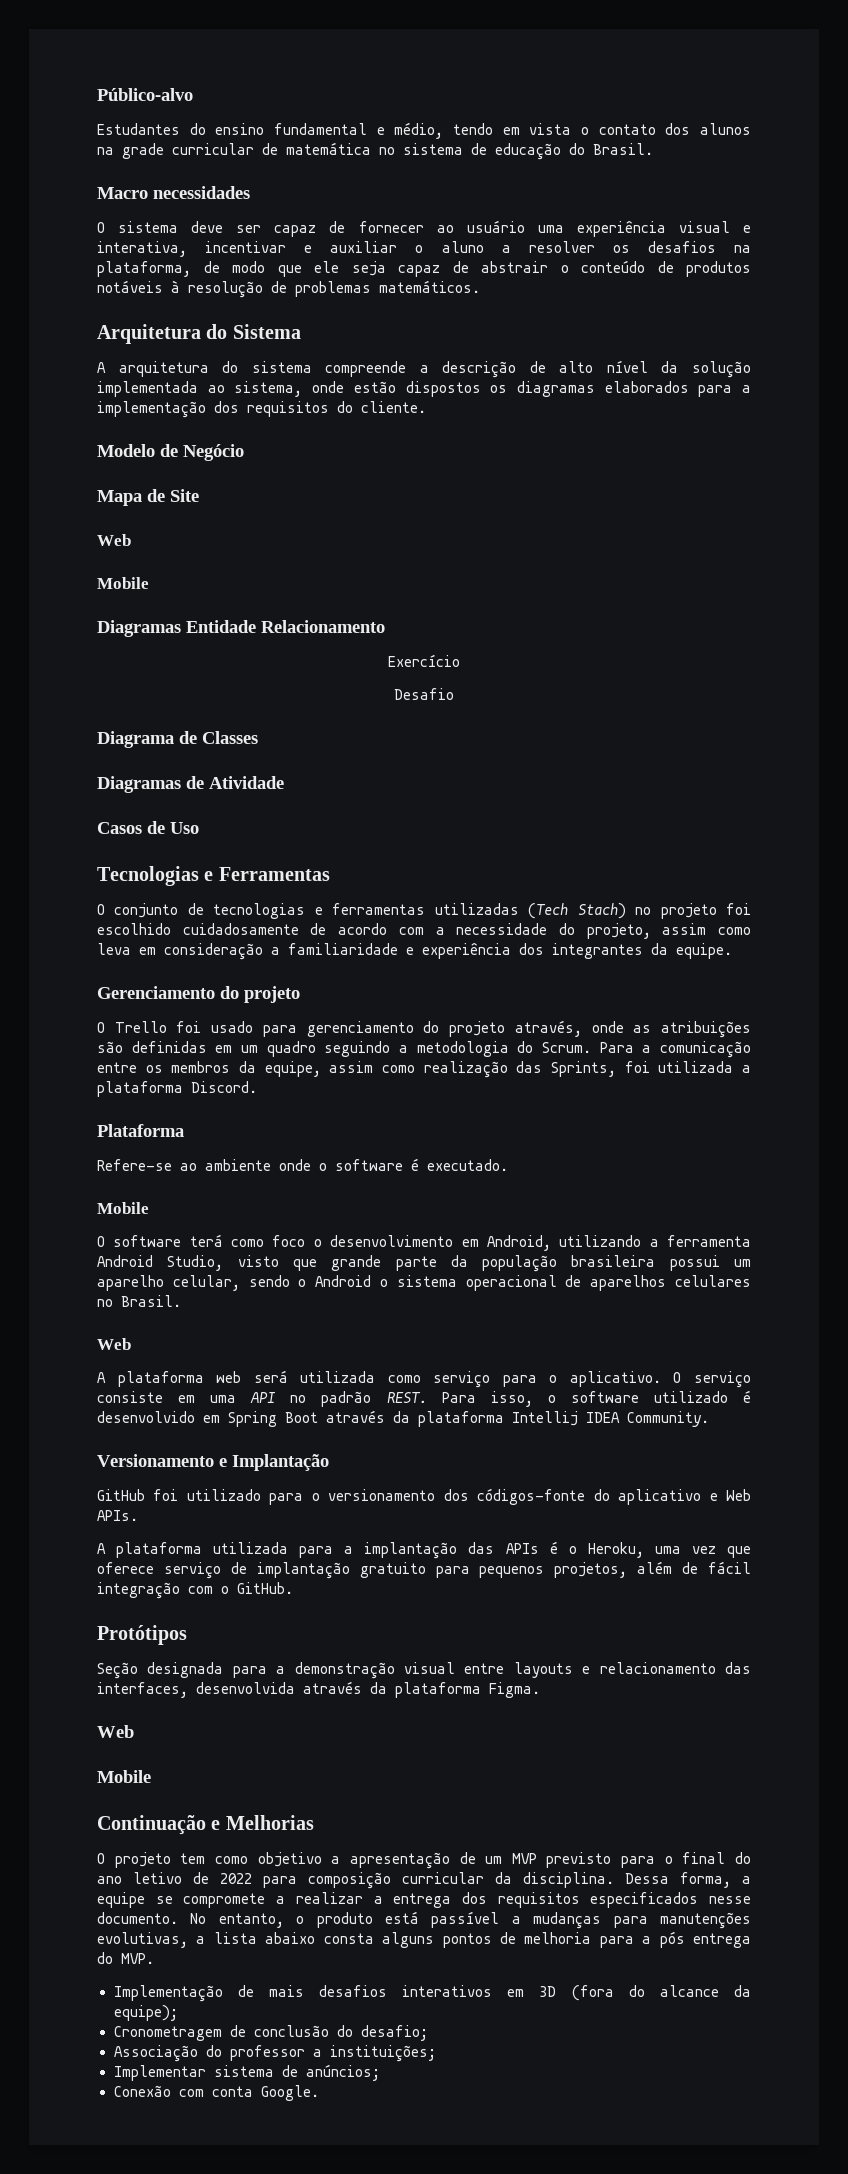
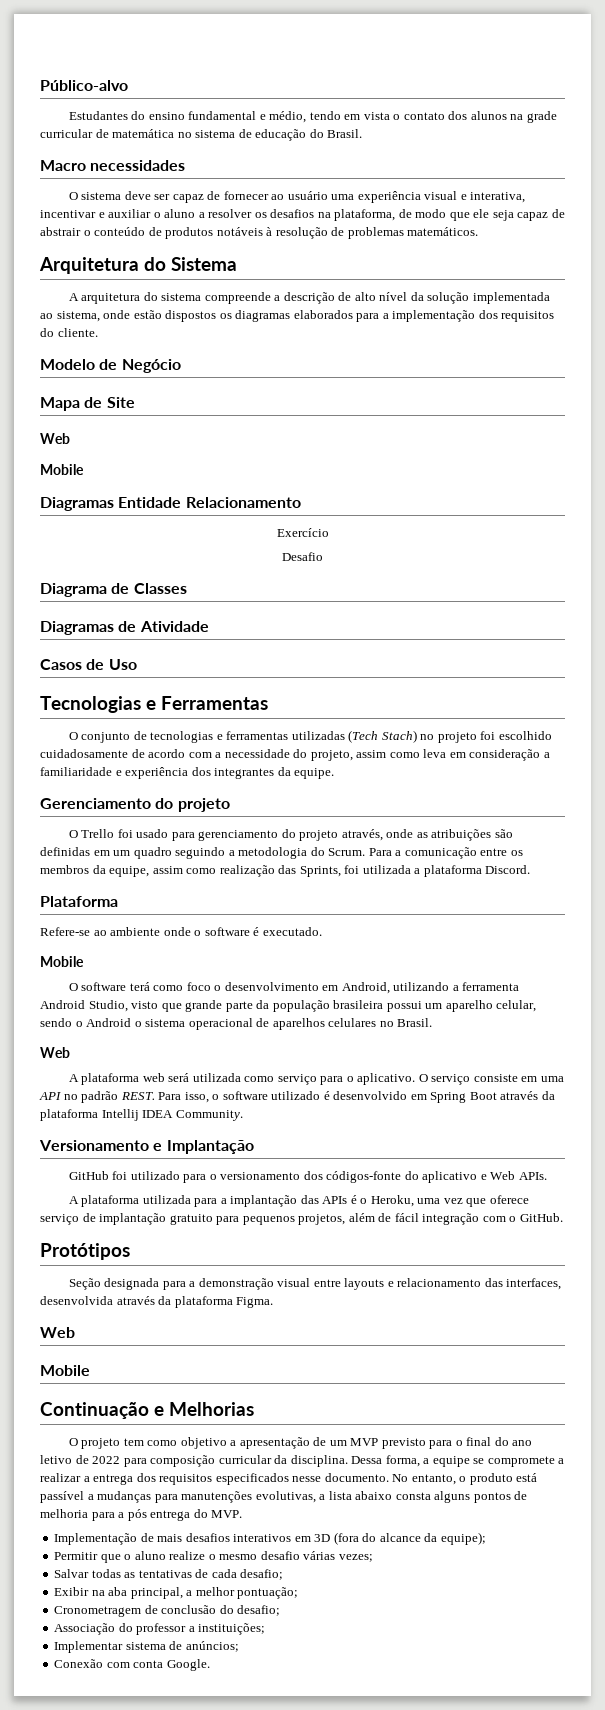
(178, 2013) none -> [54,1551,373,1563] [54,1569,284,1580] [54,1587,299,1599] // Permitir que o aluno realize o mesmo desafio várias vezes; // Salvar todas as tentativas de cada desafio; // Exibir na aba principal, a melhor pontuação;

